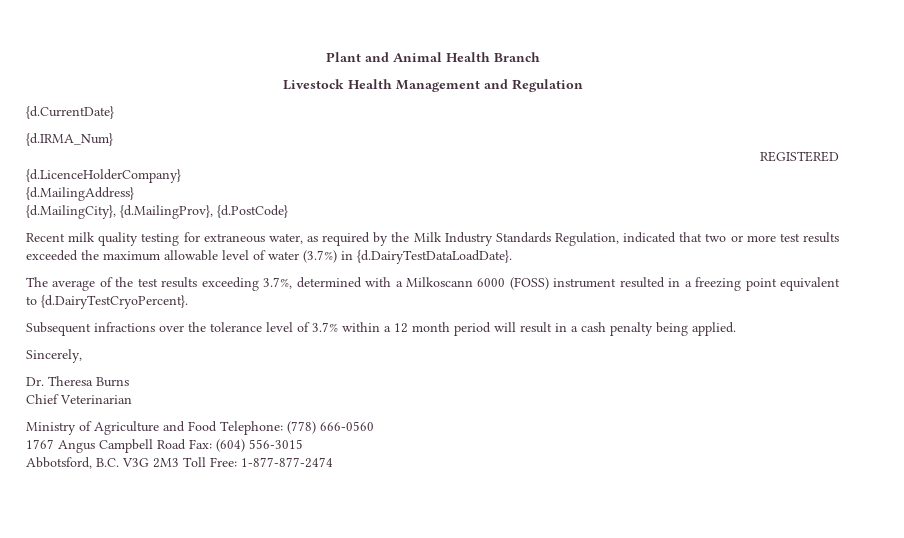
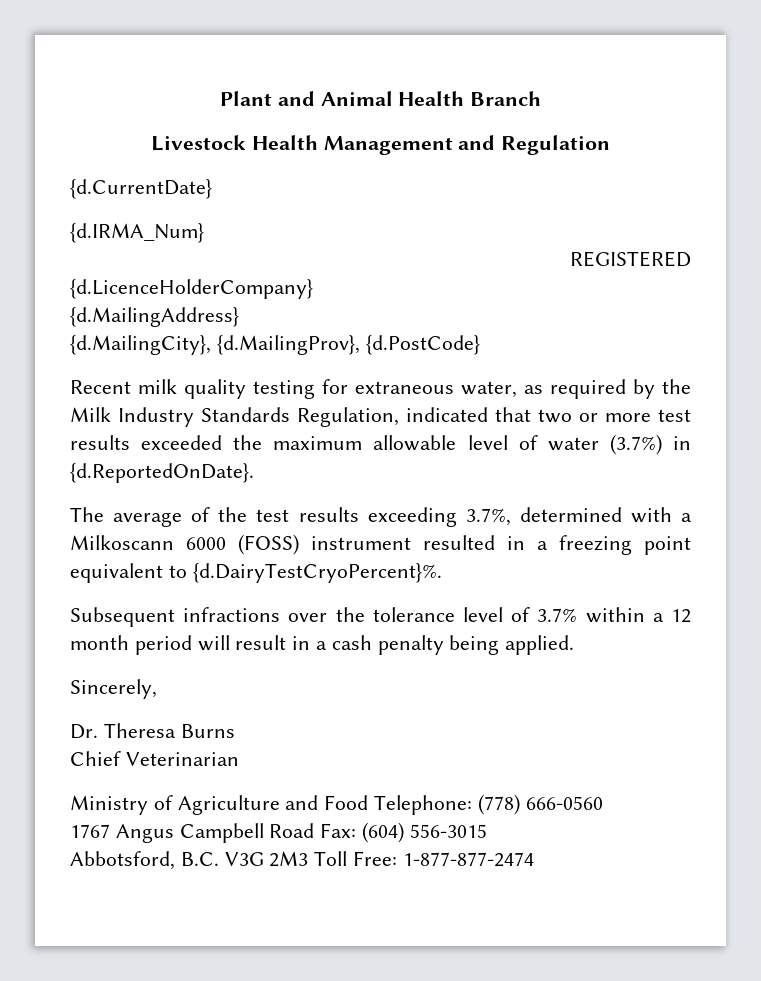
[357,250,512,264] {d.DairyTestDataLoadDate}. -> [70,463,254,483] {d.ReportedOnDate}.
[41,295,188,309] {d.DairyTestCryoPercent}. -> [192,563,442,583] {d.DairyTestCryoPercent}%.

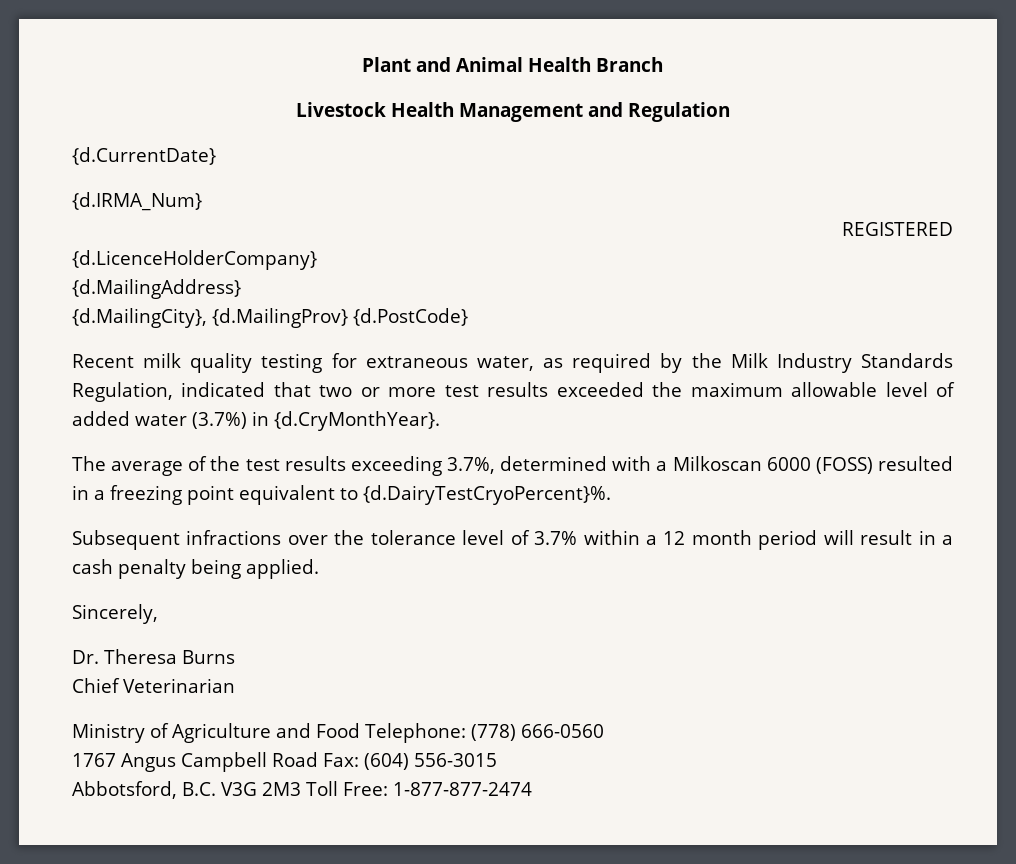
[216,335,360,355] {d.MailingProv}, -> [212,308,348,328] {d.MailingProv}
(538, 442) none -> [72,411,130,426] added
[70,463,254,483] {d.ReportedOnDate}. -> [274,411,440,431] {d.CryMonthYear}.
[70,535,174,550] Milkoscann -> [672,456,762,471] Milkoscan
[311,536,411,550] instrument -> (873, 465) none

